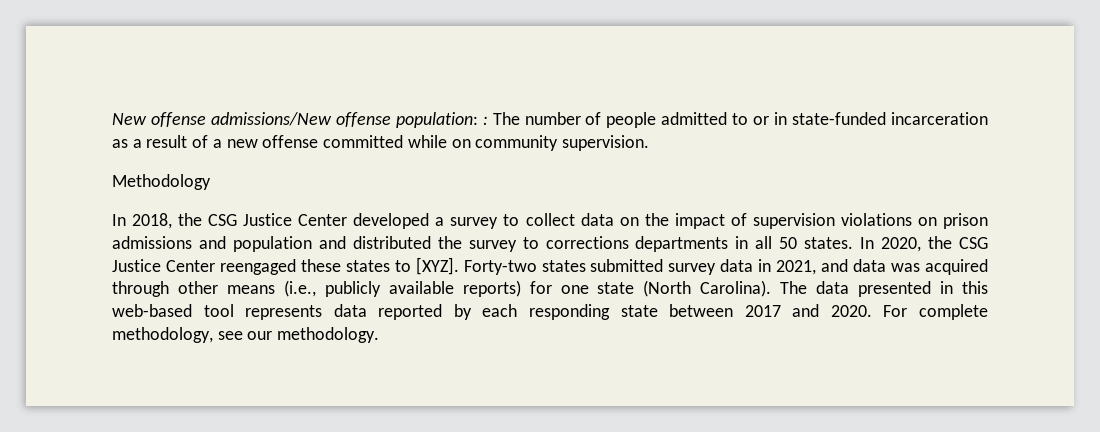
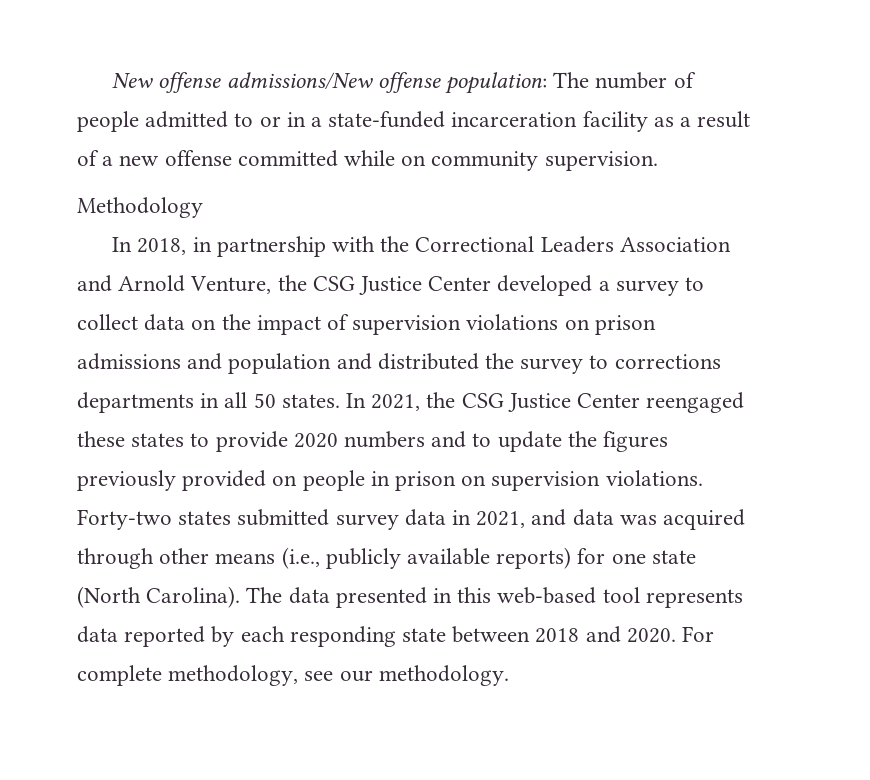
[482,116,488,125] : -> (547, 83) none
(788, 118) none -> [311,117,323,127] a
(988, 118) none -> [582,111,648,132] facility
(173, 221) none -> [192,236,731,257] [77,275,272,294] in partnership with the Correctional Leaders Association and Arnold Venture,
[881,237,922,252] 2020, -> [371,394,421,411] 2021,
[415,257,459,275] [XYZ]. -> [215,431,669,452] [77,470,703,491] provide 2020 numbers and to update the figures previously provided on people in prison on supervision violations.
[744,305,781,317] 2017 -> [535,628,580,643] 2018

